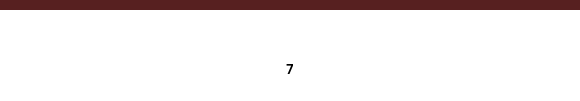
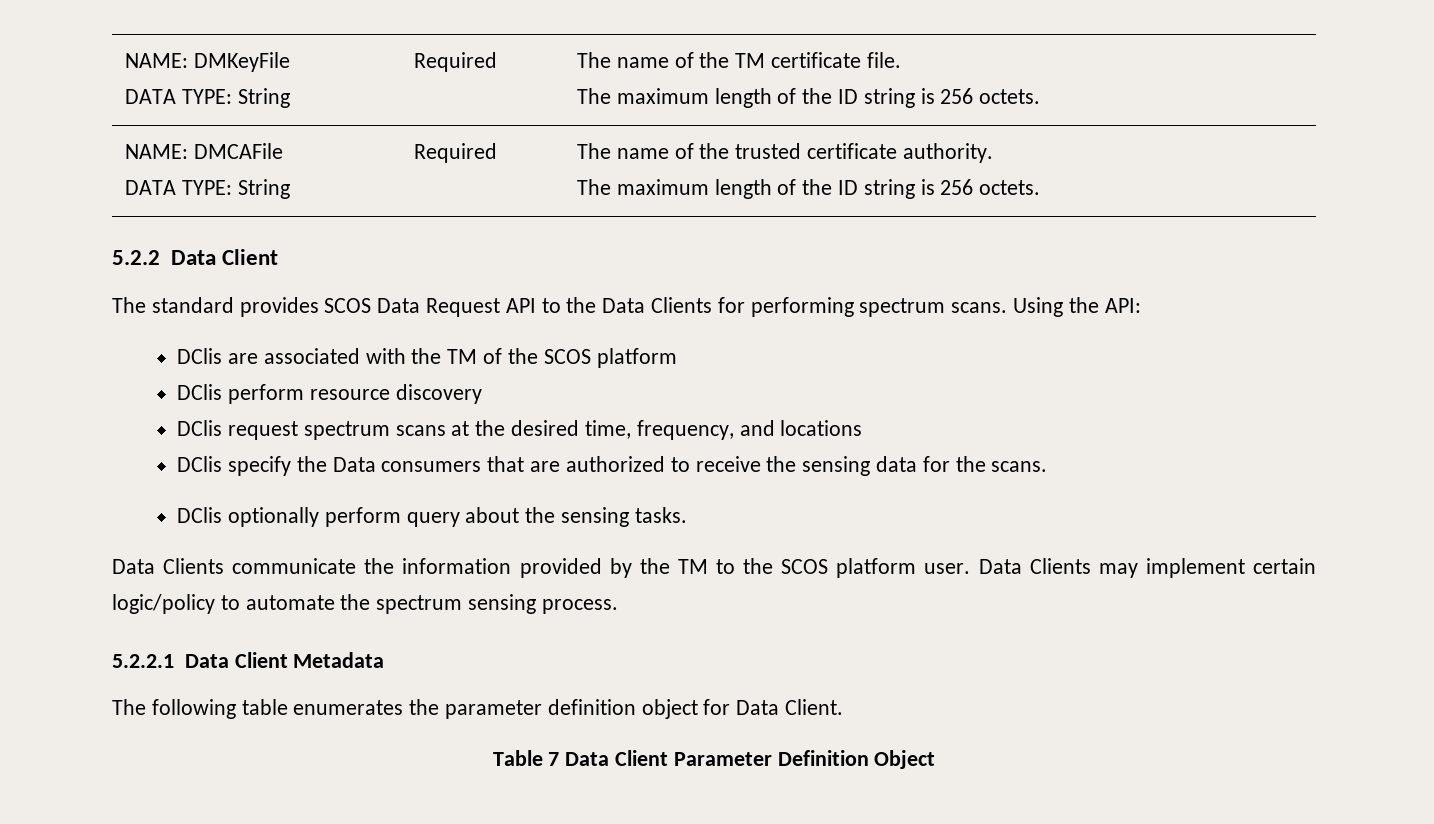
[286,64,294,74] 7 -> [124,52,290,72] [124,88,290,108] [413,52,497,72] [576,52,901,68] [576,88,1041,108] [124,143,283,159] [124,179,290,199] [413,143,497,163] [576,143,993,163] [576,179,1041,199] [112,249,278,265] [112,297,1141,317] [177,348,677,368] [177,384,482,404] [177,420,863,440] [177,456,1048,476] [177,507,687,527] [112,558,1316,578] [112,594,618,614] [112,652,385,668] [112,699,844,719] [492,750,936,769] NAME: DMKeyFile // DATA TYPE: String | Required | The name of the TM certificate file. // The maximum length of the ID string is 256 octets. // NAME: DMCAFile // DATA TYPE: String | Required | The name of the trusted certificate authority. // The maximum length of the ID string is 256 octets. // 5.2.2 Data Client // The standard provides SCOS Data Request API to the Data Clients for performing spectrum scans. Using the API: // DClis are associated with the TM of the SCOS platform // DClis perform resource discovery // DClis request spectrum scans at the desired time, frequency, and locations // DClis specify the Data consumers that are authorized to receive the sensing data for the scans. // DClis optionally perform query about the sensing tasks. // Data Clients communicate the information provided by the TM to the SCOS platform user. Data Clients may implement certain logic/policy to automate the spectrum sensing process. // 5.2.2.1 Data Client Metadata // The following table enumerates the parameter definition object for Data Client. // Table 7 Data Client Parameter Definition Object

